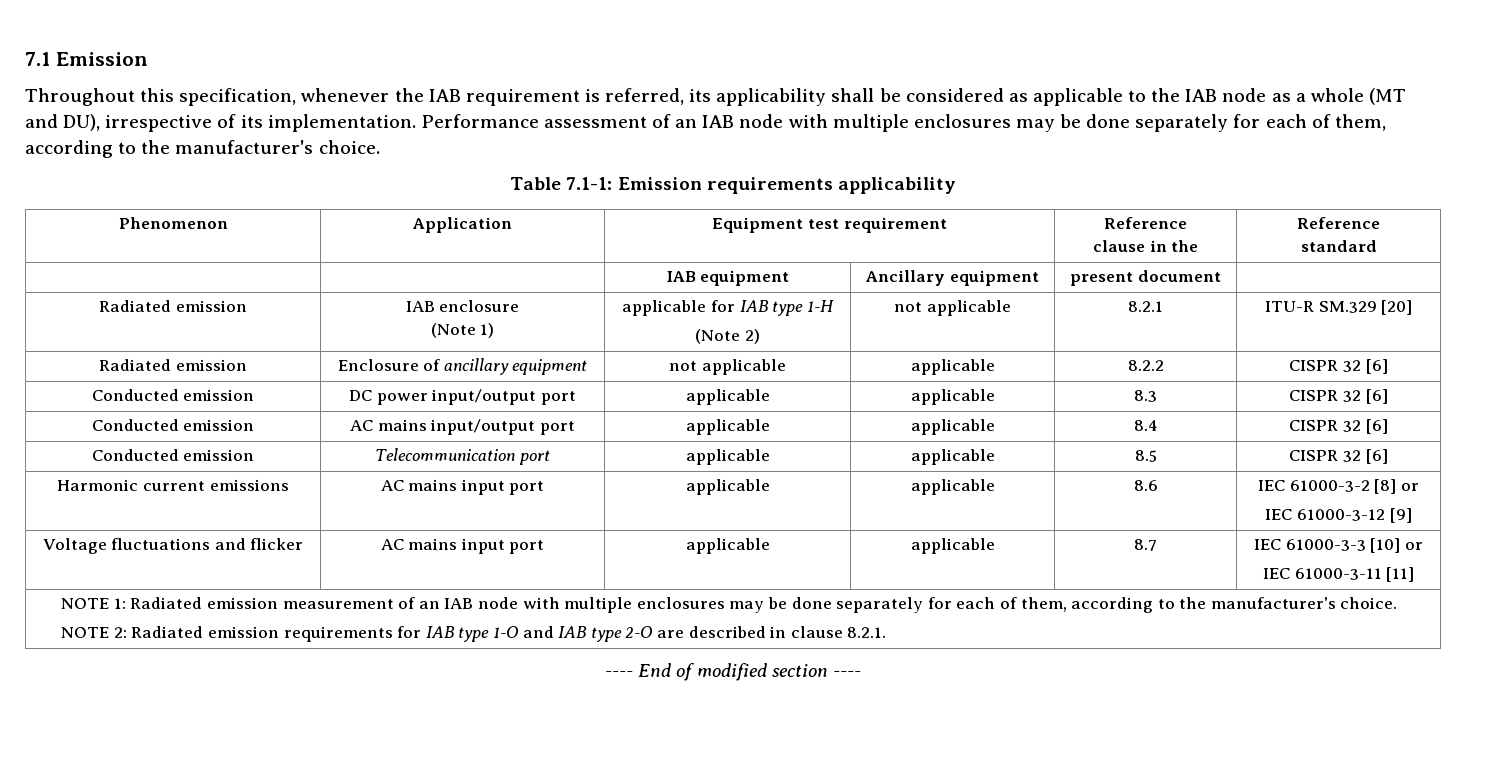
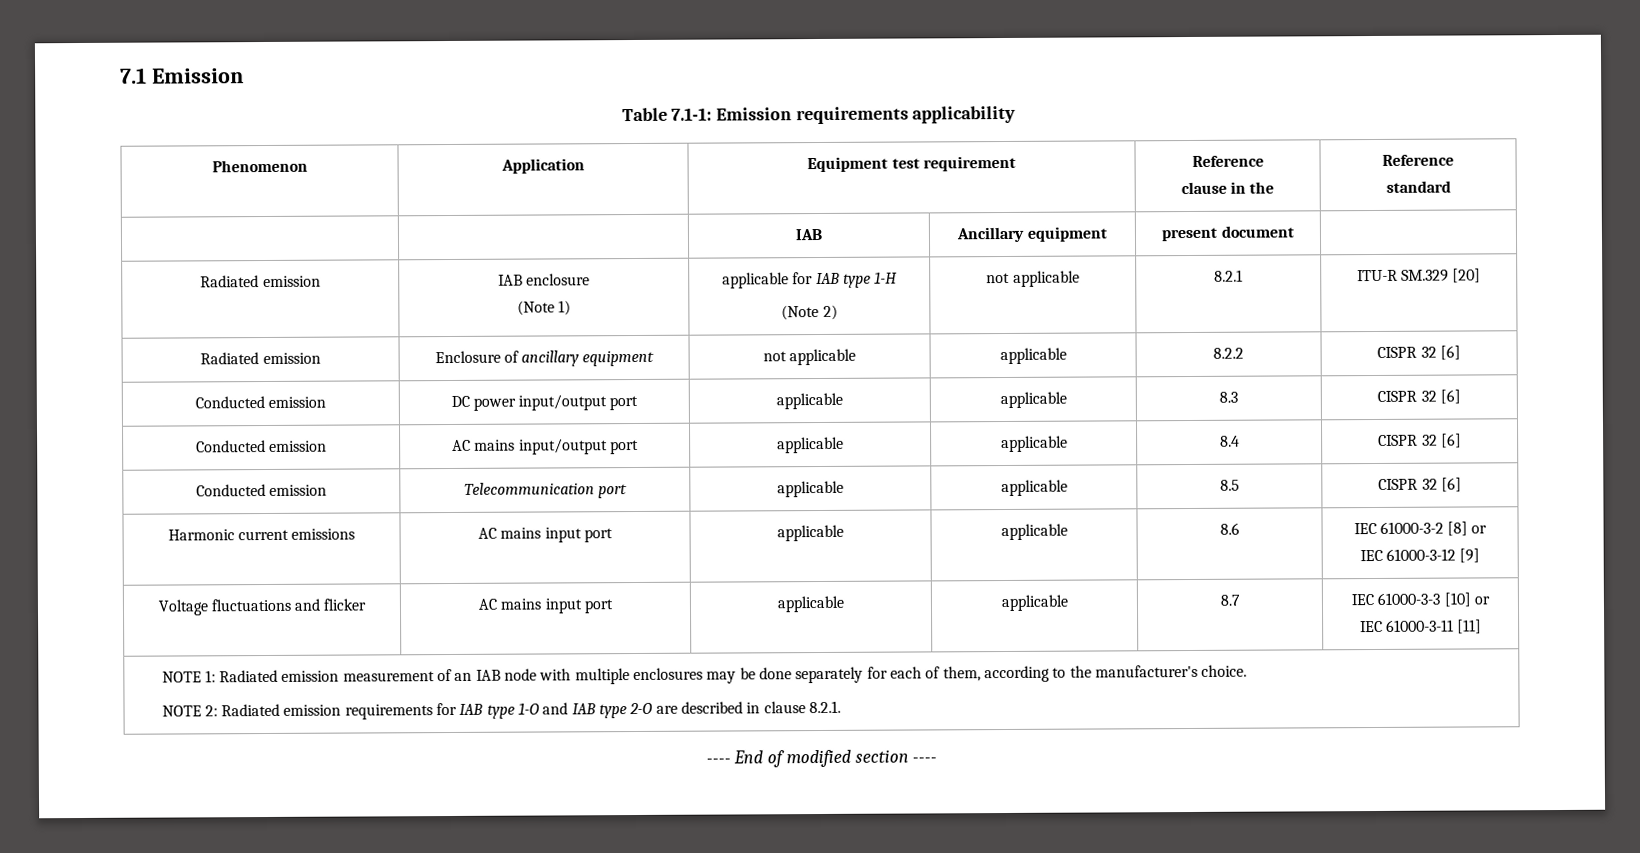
[25,88,1406,106] [25,114,1386,132] [25,140,380,158] // Throughout this specification, whenever the IAB requirement is referred, its applicability shall be considered as applicable to the IAB node as a whole (MT and DU), irrespective of its implementation. Performance assessment of an IAB node with multiple enclosures may be done separately for each of them, according to the manufacturer's choice. -> (244, 76) none
[700,270,790,286] equipment -> (822, 234) none

